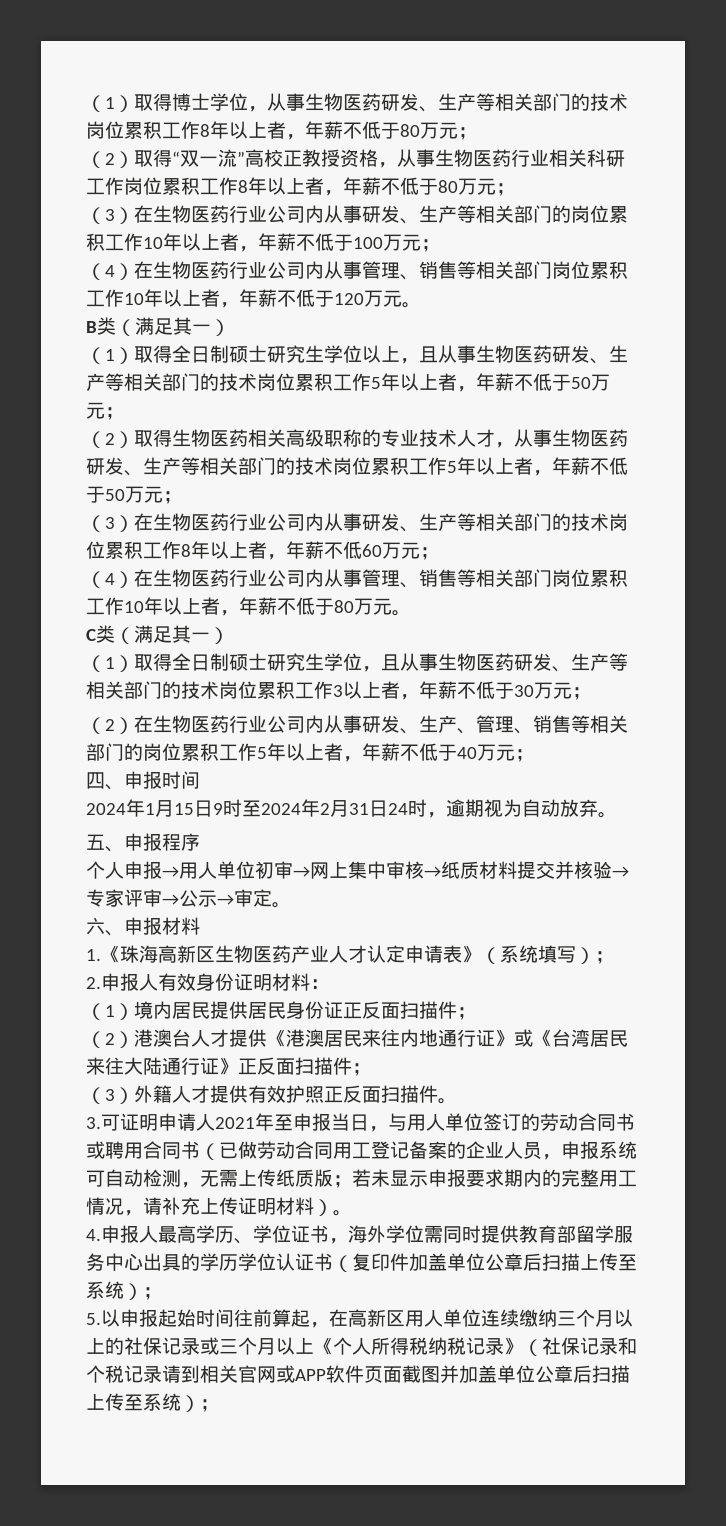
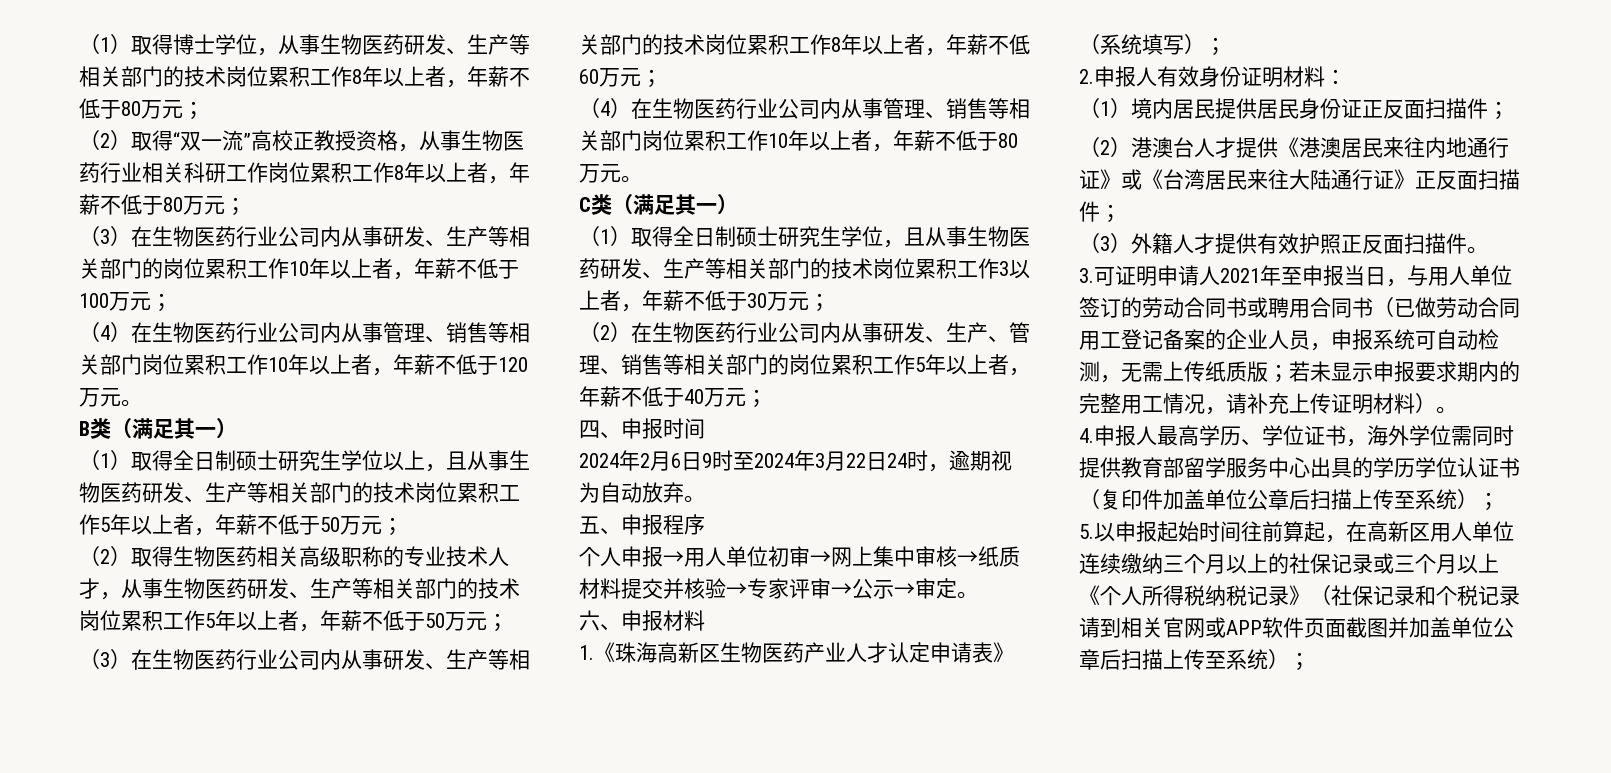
[145,800,194,817] 1月15 -> [640,451,681,471] 2月6
[320,800,369,817] 2月31 -> [815,451,866,471] 3月22

